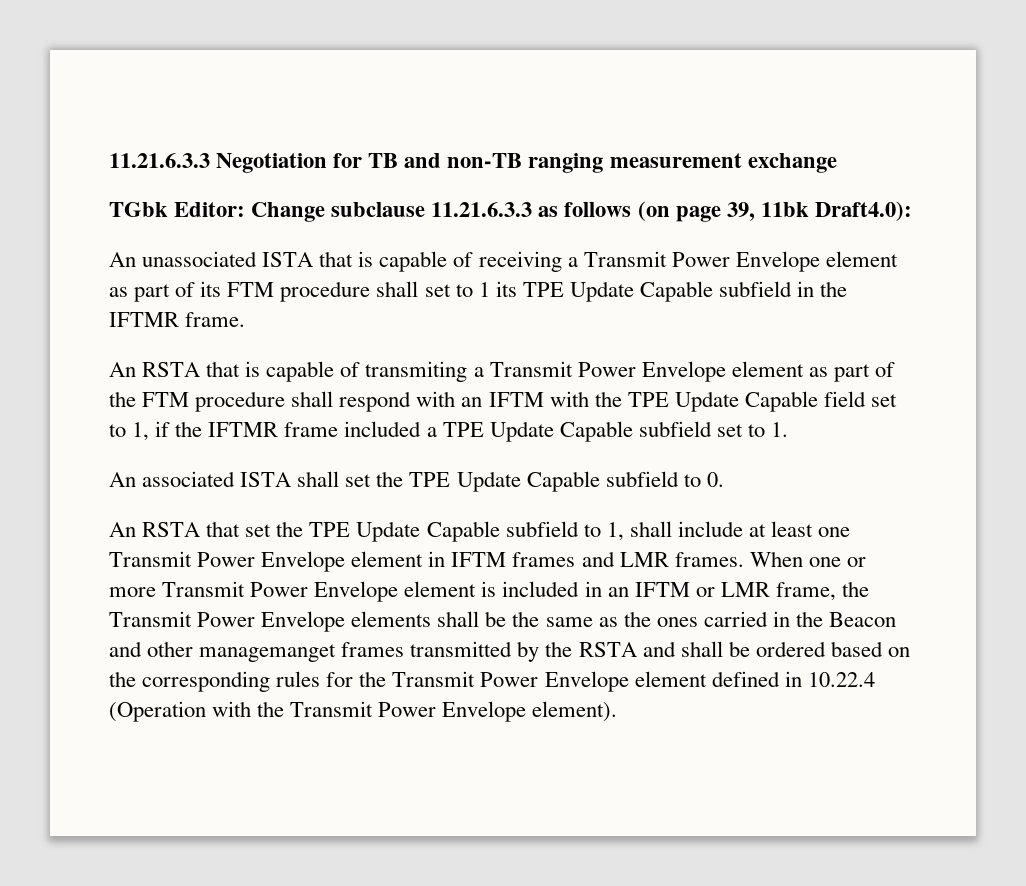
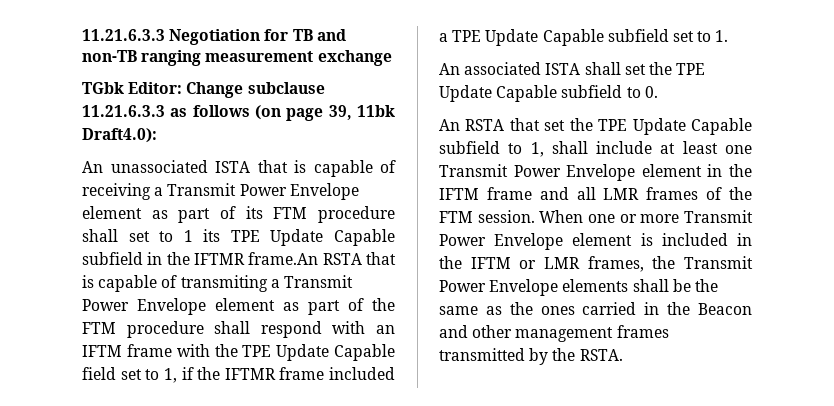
[185,312,246,327] [109,362,136,377] frame. // An -> [248,252,319,265] frame.An
(544, 399) none -> [126,344,172,357] frame
[451,551,744,567] IFTM frames and LMR frames. -> [729,164,752,177] [439,187,752,200] [439,210,535,223] the IFTM frame and all LMR frames of the FTM session.
[607,587,629,597] an -> [439,256,462,269] the
[775,582,836,601] frame, -> [587,256,644,272] frames,
[199,644,337,662] managemanget -> [515,327,614,342] management
[578,641,910,657] [109,671,875,692] [109,701,618,722] RSTA and shall be ordered based on the corresponding rules for the Transmit Power Envelope element defined in 10.22.4 (Operation with the Transmit Power Envelope element). -> [579,349,623,361] RSTA.

